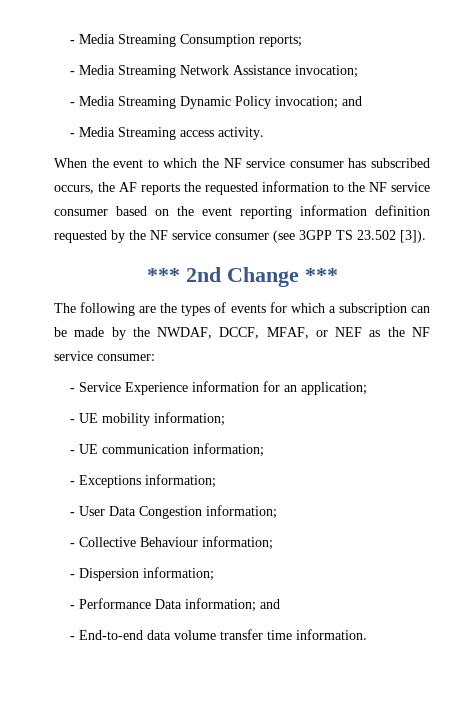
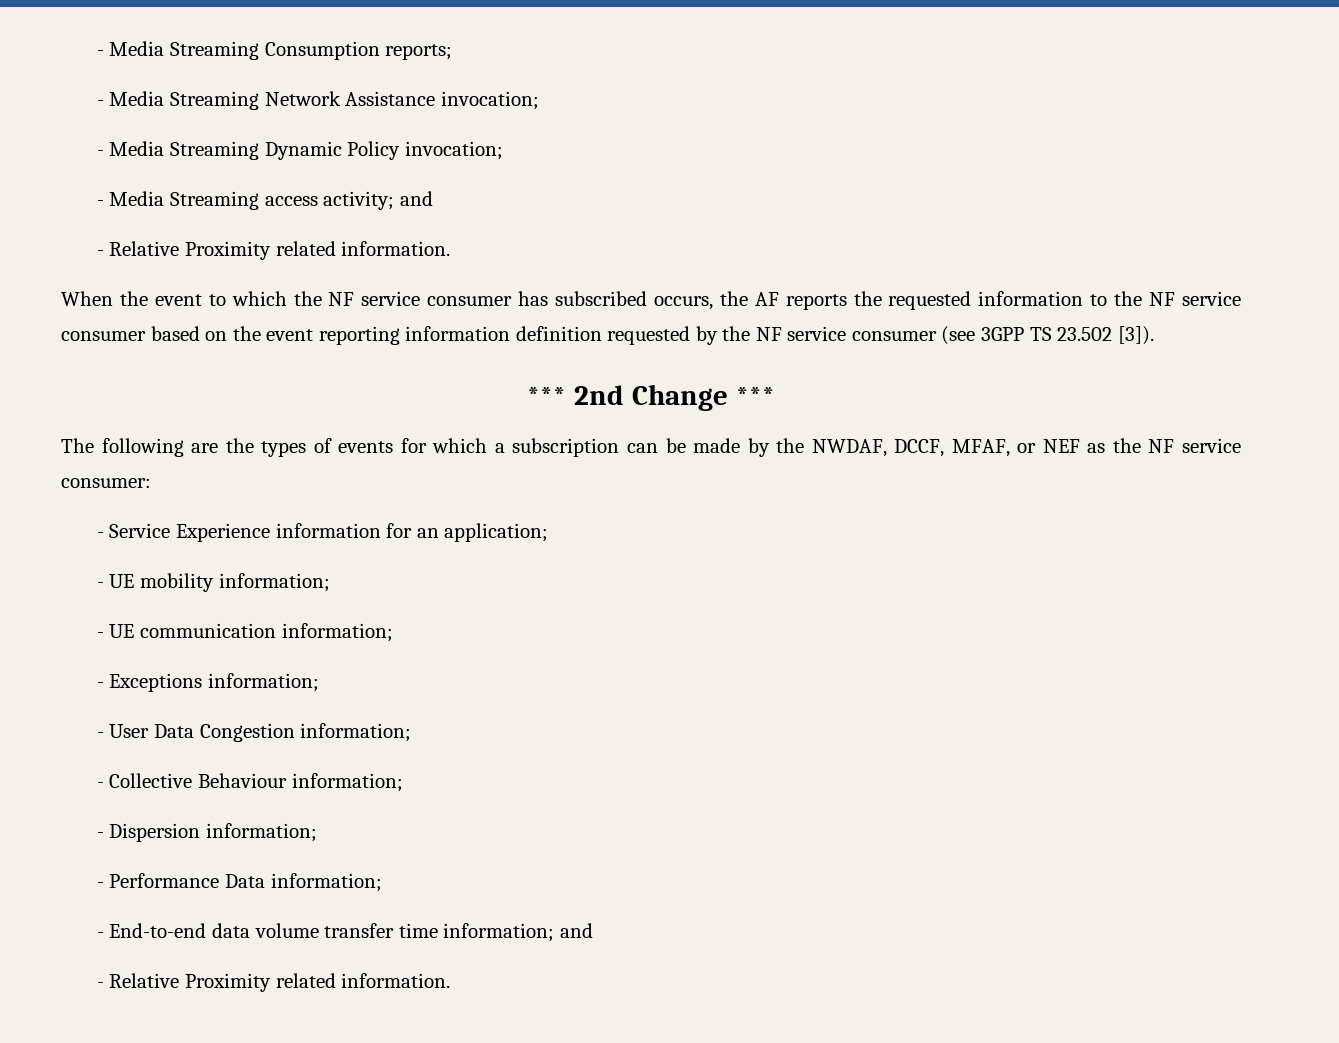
[341,96,362,106] and -> (503, 150) none
[217,127,264,140] activity. -> [323,191,433,210] [96,241,451,260] activity; and // - Relative Proximity related information.
[259,599,280,609] and -> (382, 882) none
(292, 635) none -> [443,923,593,942] [96,973,336,992] information; and // - Relative Proximity related

